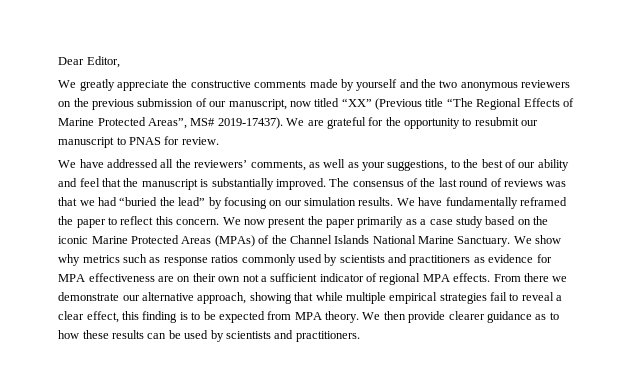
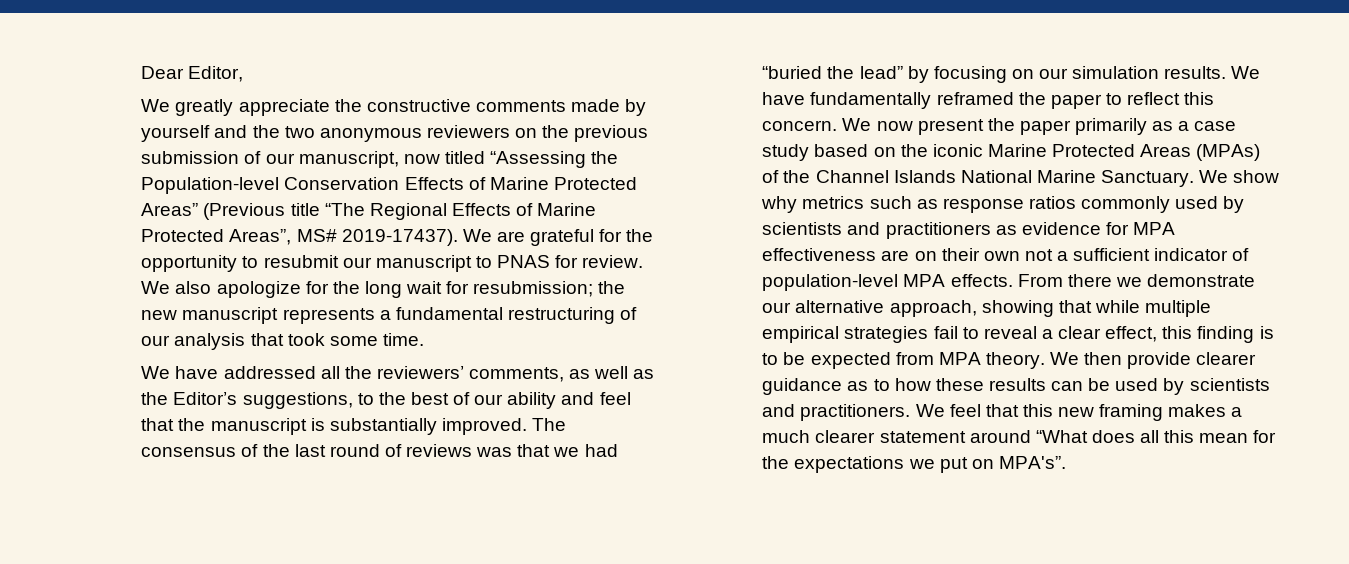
[341,98,372,107] “XX” -> [490,151,619,168] [141,177,637,194] [141,203,199,216] “Assessing the Population-level Conservation Effects of Marine Protected Areas”
(219, 141) none -> [141,281,626,298] [141,307,638,324] [141,333,424,350] We also apologize for the long wait for resubmission; the new manuscript represents a fundamental restructuring of our analysis that took some time.
[362,162,386,171] your -> [141,392,238,405] the Editor’s
[379,273,421,285] regional -> [762,274,899,291] population-level
(360, 336) none -> [915,404,1243,421] [762,430,1277,443] [762,456,1066,473] We feel that this new framing makes a much clearer statement around “What does all this mean for the expectations we put on MPA's”.

